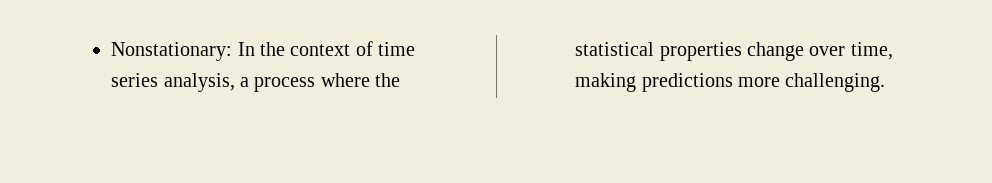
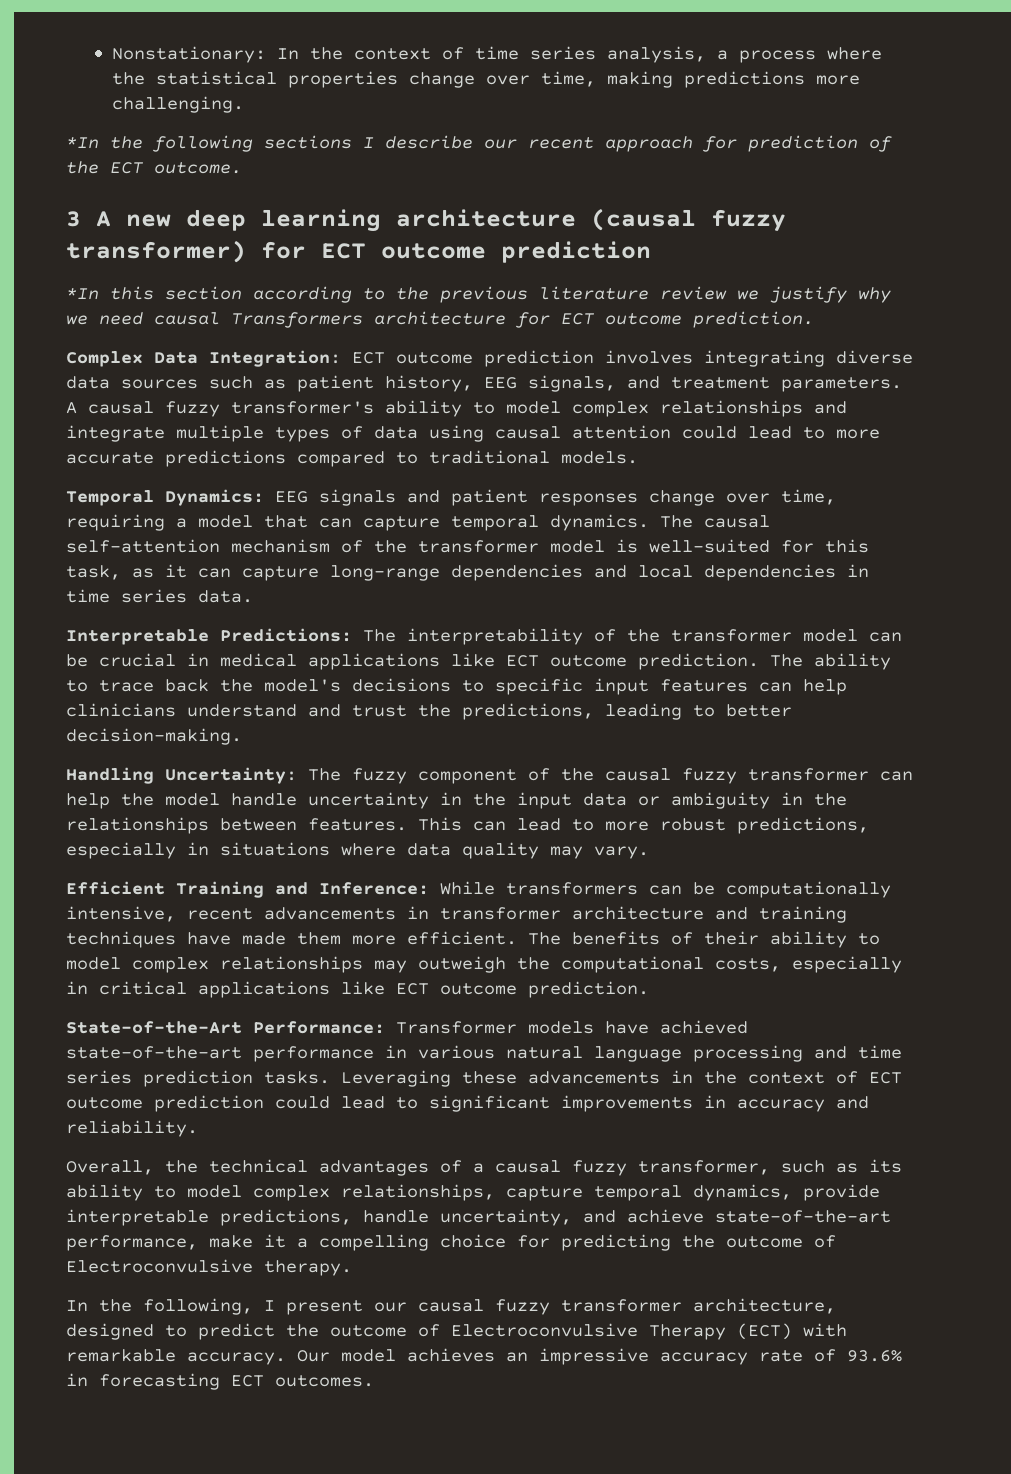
(886, 82) none -> [66,135,892,152] [66,161,242,174] [66,208,786,232] [66,240,651,263] [66,286,891,303] [66,311,814,328] [66,350,913,367] [66,375,902,392] [66,400,847,417] [66,425,880,442] [66,450,638,467] [66,489,836,506] [66,514,770,531] [66,539,869,553] [66,564,869,581] [66,589,253,603] [66,628,902,645] [66,653,891,670] [66,678,847,695] [66,703,792,720] [66,728,242,745] [66,767,913,784] [66,792,847,809] [66,817,869,834] [66,842,649,859] [66,881,891,898] [66,906,847,923] [66,931,880,948] [66,956,902,973] [66,981,649,998] [66,1020,748,1034] [66,1045,902,1062] [66,1070,902,1087] [66,1095,869,1112] [66,1120,198,1137] [66,1159,902,1176] [66,1184,880,1201] [66,1209,891,1226] [66,1234,836,1251] [66,1259,352,1276] [66,1298,836,1315] [66,1323,847,1340] [66,1348,902,1365] [66,1373,374,1390] // *In the following sections I describe our recent approach for prediction of the ECT outcome. // 3 A new deep learning architecture (causal fuzzy transformer) for ECT outcome prediction // *In this section according to the previous literature review we justify why we need causal Transformers architecture for ECT outcome prediction. // Complex Data Integration: ECT outcome prediction involves integrating diverse data sources such as patient history, EEG signals, and treatment parameters. A causal fuzzy transformer's ability to model complex relationships and integrate multiple types of data using causal attention could lead to more accurate predictions compared to traditional models. // Temporal Dynamics: EEG signals and patient responses change over time, requiring a model that can capture temporal dynamics. The causal self-attention mechanism of the transformer model is well-suited for this task, as it can capture long-range dependencies and local dependencies in time series data. // Interpretable Predictions: The interpretability of the transformer model can be crucial in medical applications like ECT outcome prediction. The ability to trace back the model's decisions to specific input features can help clinicians understand and trust the predictions, leading to better decision-making. // Handling Uncertainty: The fuzzy component of the causal fuzzy transformer can help the model handle uncertainty in the input data or ambiguity in the relationships between features. This can lead to more robust predictions, especially in situations where data quality may vary. // Efficient Training and Inference: While transformers can be computationally intensive, recent advancements in transformer architecture and training techniques have made them more efficient. The benefits of their ability to model complex relationships may outweigh the computational costs, especially in critical applications like ECT outcome prediction. // State-of-the-Art Performance: Transformer models have achieved state-of-the-art performance in various natural language processing and time series prediction tasks. Leveraging these advancements in the context of ECT outcome prediction could lead to significant improvements in accuracy and reliability. // Overall, the technical advantages of a causal fuzzy transformer, such as its ability to model complex relationships, capture temporal dynamics, provide interpretable predictions, handle uncertainty, and achieve state-of-the-art performance, make it a compelling choice for predicting the outcome of Electroconvulsive therapy. // In the following, I present our causal fuzzy transformer architecture, designed to predict the outcome of Electroconvulsive Therapy (ECT) with remarkable accuracy. Our model achieves an impressive accuracy rate of 93.6% in forecasting ECT outcomes.

